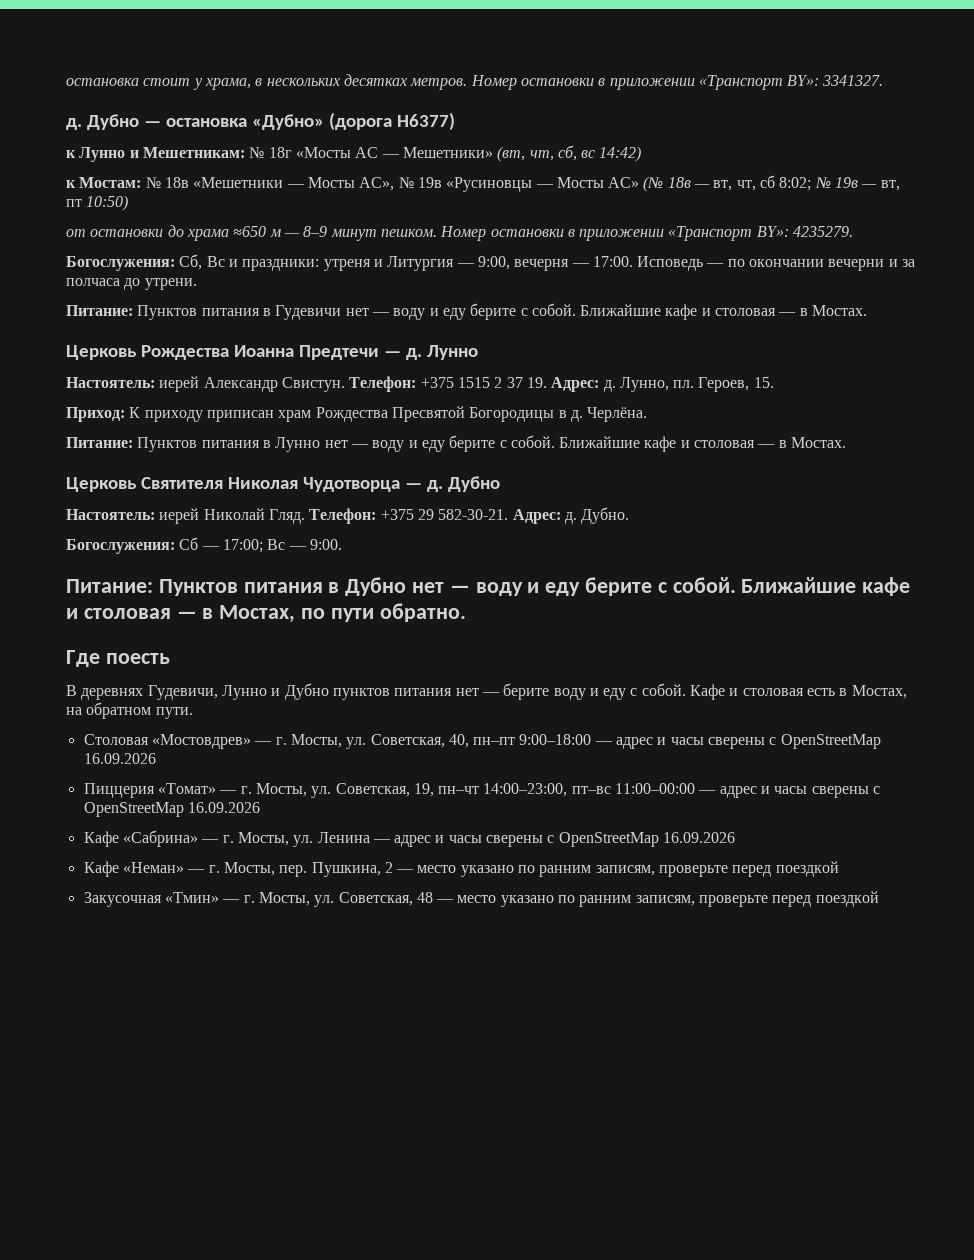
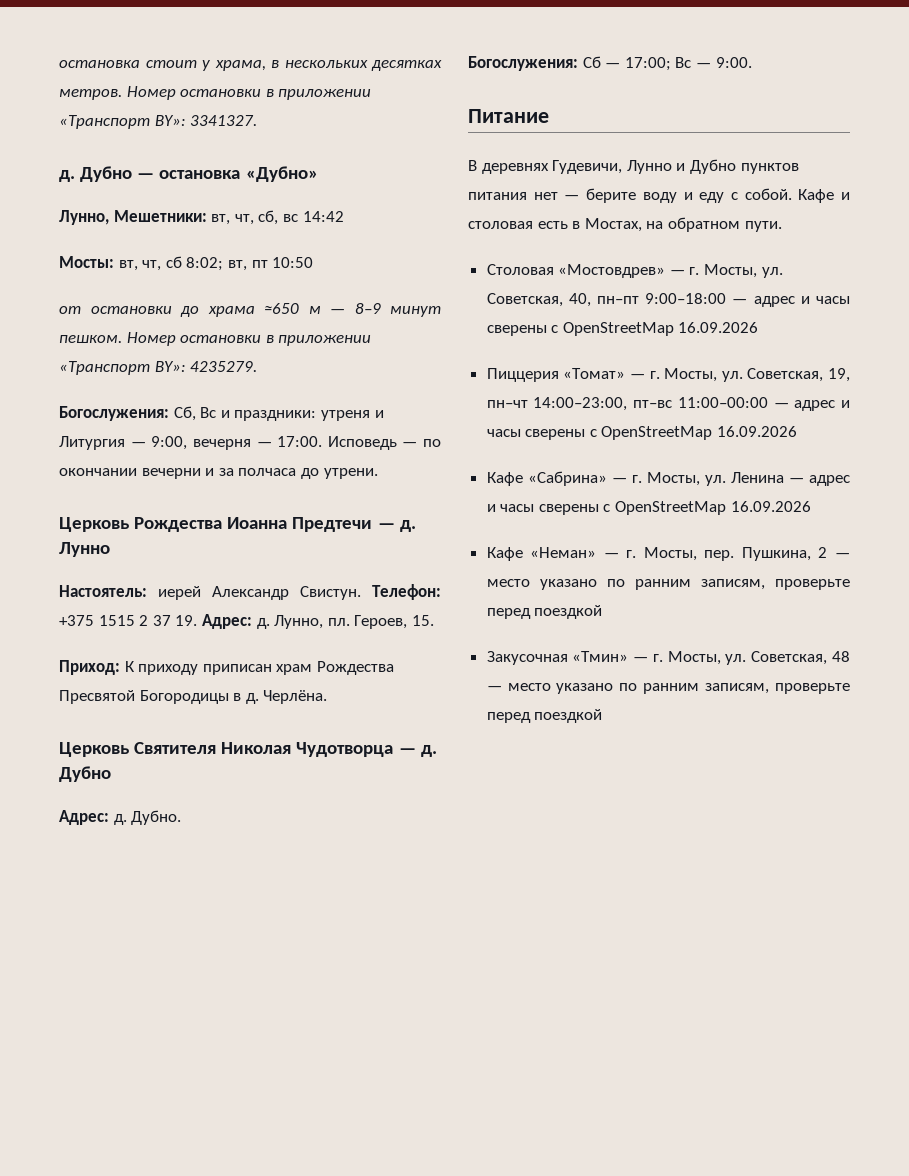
[328,112,455,130] [66,145,642,162] [66,176,711,192] (дорога Н6377) // к Лунно и Мешетникам: № 18г «Мосты АС — Мешетники» (вт, чт, сб, вс 14:42) // к Мостам: № 18в «Мешетники — Мосты АС», № 19в «Русиновцы — Мосты АС» (№ 18в — -> [59,210,344,225] [59,256,114,268] // Лунно, Мешетники: вт, чт, сб, вс 14:42 // Мосты:
[814,177,878,188] № 19в — -> (224, 264) none
[86,195,129,211] 10:50) -> [272,257,314,268] 10:50
[66,303,868,320] // Питание: Пунктов питания в Гудевичи нет — воду и еду берите с собой. Ближайшие кафе и столовая — в Мостах. -> (378, 473) none
[66,435,847,452] // Питание: Пунктов питания в Лунно нет — воду и еду берите с собой. Ближайшие кафе и столовая — в Мостах. -> (328, 697) none
[66,508,509,524] Настоятель: иерей Николай Гляд. Телефон: +375 29 582-30-21. -> (111, 774) none
[66,577,911,596] [66,603,466,623] [66,650,170,667] Питание: Пунктов питания в Дубно нет — воду и еду берите с собой. Ближайшие кафе и столовая — в Мостах, по пути обратно. // Где поесть -> [468,109,549,123] Питание

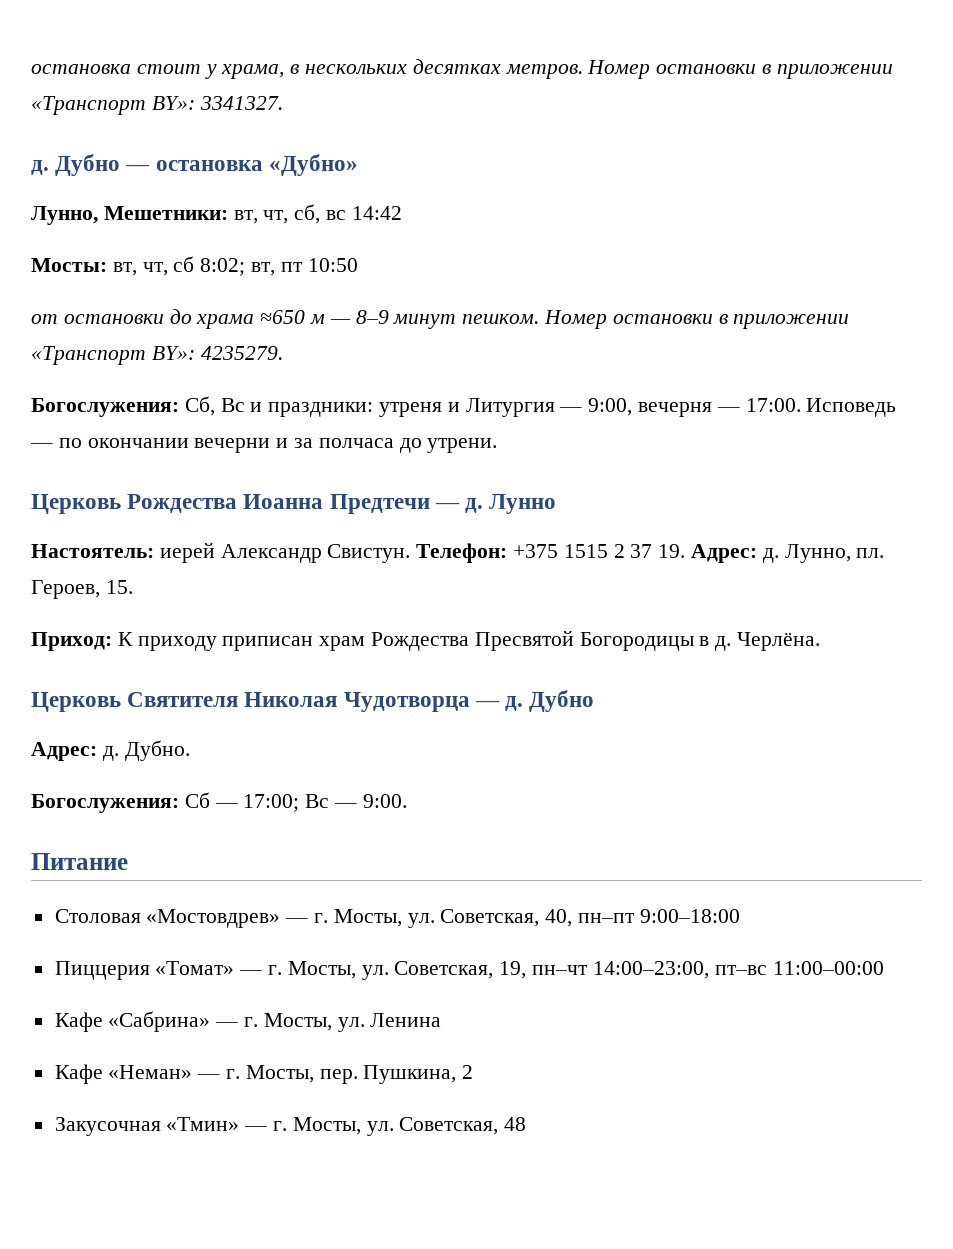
[468,159,799,174] [468,188,850,203] [468,217,782,232] // В деревнях Гудевичи, Лунно и Дубно пунктов питания нет — берите воду и еду с собой. Кафе и столовая есть в Мостах, на обратном пути. -> (128, 861) none
[732,296,851,307] [486,322,759,336] — адрес и часы сверены с OpenStreetMap 16.09.2026 -> (740, 916) none
[773,400,850,411] [486,426,798,440] — адрес и часы сверены с OpenStreetMap 16.09.2026 -> (884, 968) none
[788,475,850,486] [486,501,811,515] — адрес и часы сверены с OpenStreetMap 16.09.2026 -> (442, 1020) none
[835,553,850,558] [486,579,850,590] [486,605,603,619] — место указано по ранним записям, проверьте перед поездкой -> (474, 1072) none
[486,683,850,694] [486,709,603,723] — место указано по ранним записям, проверьте перед поездкой -> (527, 1124) none

